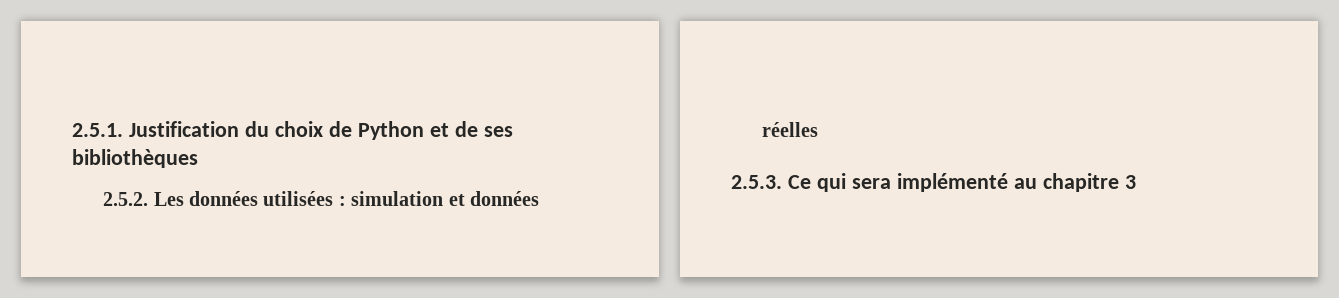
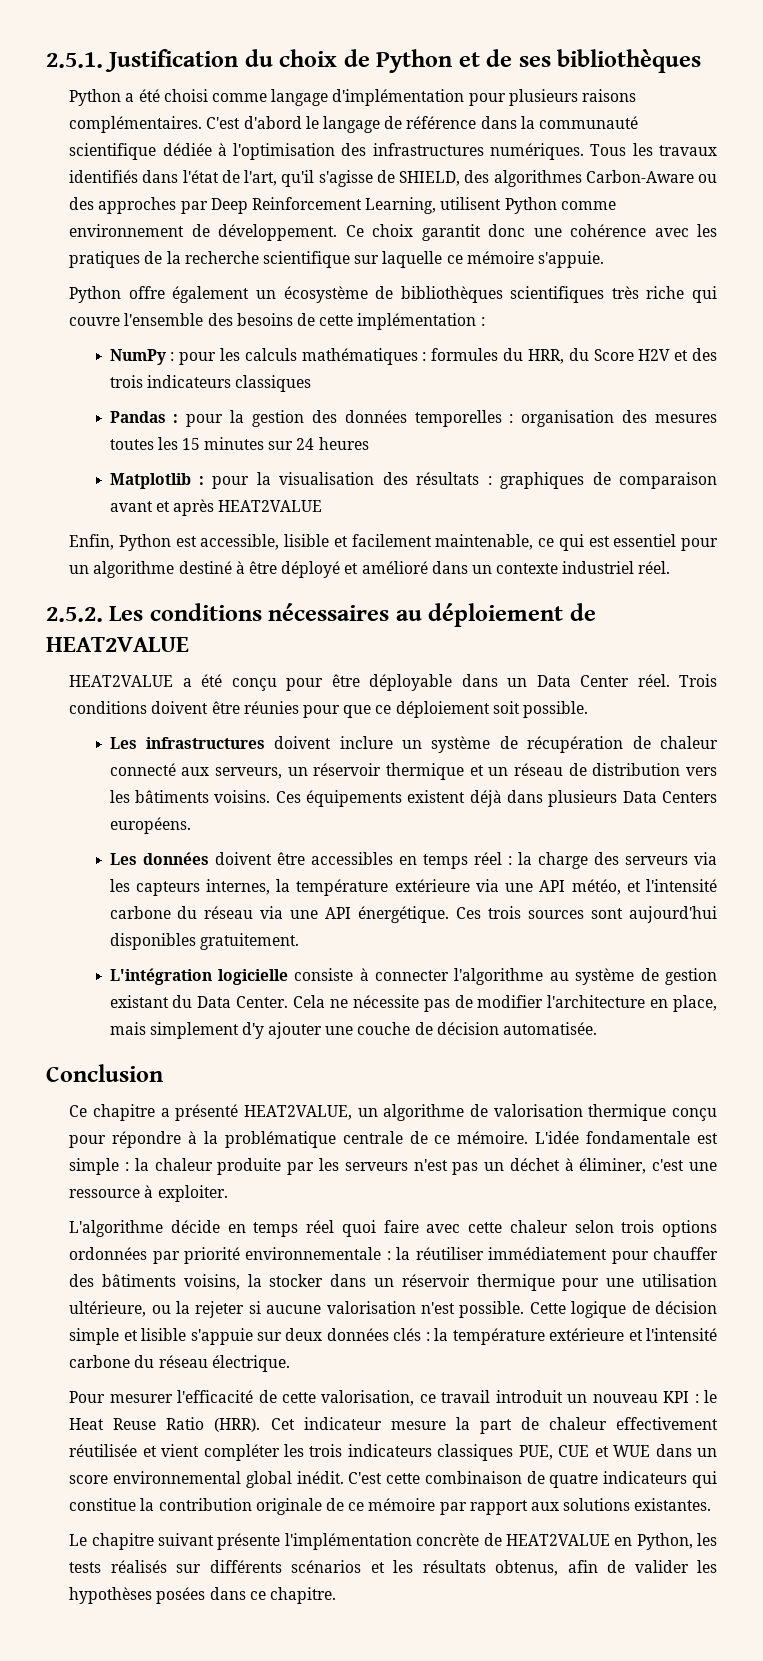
[103,191,539,206] [762,122,819,137] [731,173,1136,192] 2.5.2. Les données utilisées : simulation et données réelles // 2.5.3. Ce qui sera implémenté au chapitre 3 -> [69,89,636,106] [69,116,638,133] [69,143,717,160] [69,170,717,187] [69,197,616,214] [69,224,717,241] [69,251,604,268] [69,286,717,303] [69,313,485,330] [109,348,718,365] [109,375,311,392] [109,410,717,427] [109,437,369,450] [109,472,718,489] [109,499,323,516] [69,534,718,551] [69,561,671,578] [46,603,596,627] [46,637,189,652] [69,674,717,691] [69,701,588,718] [109,736,719,753] [109,763,717,780] [109,790,717,807] [109,817,191,834] [109,852,718,869] [109,879,717,896] [109,906,718,923] [109,933,299,950] [109,968,718,985] [109,995,718,1012] [109,1022,598,1039] [46,1064,163,1082] [69,1104,717,1121] [69,1131,718,1148] [69,1158,717,1175] [69,1185,228,1202] [69,1220,717,1237] [69,1247,718,1264] [69,1274,717,1291] [69,1301,718,1318] [69,1328,718,1345] [69,1355,290,1372] [69,1390,718,1406] [69,1417,718,1434] [69,1444,718,1461] [69,1471,718,1488] [69,1498,712,1515] [69,1533,718,1550] [69,1560,717,1576] [69,1587,336,1604] Python a été choisi comme langage d'implémentation pour plusieurs raisons complémentaires. C'est d'abord le langage de référence dans la communauté scientifique dédiée à l'optimisation des infrastructures numériques. Tous les travaux identifiés dans l'état de l'art, qu'il s'agisse de SHIELD, des algorithmes Carbon-Aware ou des approches par Deep Reinforcement Learning, utilisent Python comme environnement de développement. Ce choix garantit donc une cohérence avec les pratiques de la recherche scientifique sur laquelle ce mémoire s'appuie. // Python offre également un écosystème de bibliothèques scientifiques très riche qui couvre l'ensemble des besoins de cette implémentation : // NumPy : pour les calculs mathématiques : formules du HRR, du Score H2V et des trois indicateurs classiques // Pandas : pour la gestion des données temporelles : organisation des mesures toutes les 15 minutes sur 24 heures // Matplotlib : pour la visualisation des résultats : graphiques de comparaison avant et après HEAT2VALUE // Enfin, Python est accessible, lisible et facilement maintenable, ce qui est essentiel pour un algorithme destiné à être déployé et amélioré dans un contexte industriel réel. // 2.5.2. Les conditions nécessaires au déploiement de HEAT2VALUE // HEAT2VALUE a été conçu pour être déployable dans un Data Center réel. Trois conditions doivent être réunies pour que ce déploiement soit possible. // Les infrastructures doivent inclure un système de récupération de chaleur connecté aux serveurs, un réservoir thermique et un réseau de distribution vers les bâtiments voisins. Ces équipements existent déjà dans plusieurs Data Centers européens. // Les données doivent être accessibles en temps réel : la charge des serveurs via les capteurs internes, la température extérieure via une API météo, et l'intensité carbone du réseau via une API énergétique. Ces trois sources sont aujourd'hui disponibles gratuitement. // L'intégration logicielle consiste à connecter l'algorithme au système de gestion existant du Data Center. Cela ne nécessite pas de modifier l'architecture en place, mais simplement d'y ajouter une couche de décision automatisée. // Conclusion // Ce chapitre a présenté HEAT2VALUE, un algorithme de valorisation thermique conçu pour répondre à la problématique centrale de ce mémoire. L'idée fondamentale est simple : la chaleur produite par les serveurs n'est pas un déchet à éliminer, c'est une ressource à exploiter. // L'algorithme décide en temps réel quoi faire avec cette chaleur selon trois options ordonnées par priorité environnementale : la réutiliser immédiatement pour chauffer des bâtiments voisins, la stocker dans un réservoir thermique pour une utilisation ultérieure, ou la rejeter si aucune valorisation n'est possible. Cette logique de décision simple et lisible s'appuie sur deux données clés : la température extérieure et l'intensité carbone du réseau électrique. // Pour mesurer l'efficacité de cette valorisation, ce travail introduit un nouveau KPI : le Heat Reuse Ratio (HRR). Cet indicateur mesure la part de chaleur effectivement réutilisée et vient compléter les trois indicateurs classiques PUE, CUE et WUE dans un score environnemental global inédit. C'est cette combinaison de quatre indicateurs qui constitue la contribution originale de ce mémoire par rapport aux solutions existantes. // Le chapitre suivant présente l'implémentation concrète de HEAT2VALUE en Python, les tests réalisés sur différents scénarios et les résultats obtenus, afin de valider les hypothèses posées dans ce chapitre.

